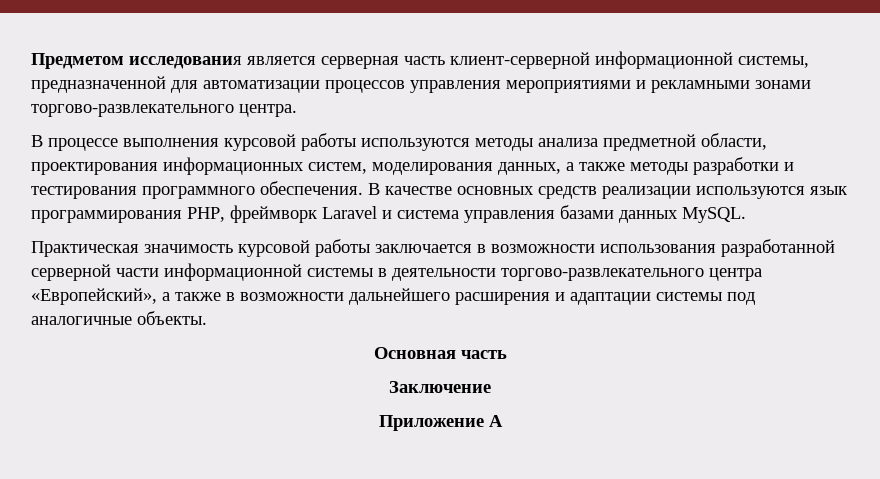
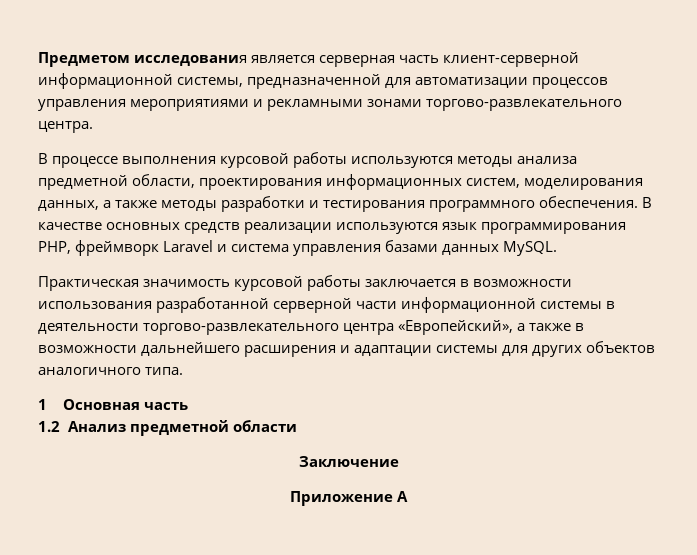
[727,292,755,305] [31,311,207,325] [373,347,507,359] под аналогичные объекты. // Основная часть -> [502,341,656,357] [38,367,184,375] [38,399,189,410] [38,420,297,436] для других объектов аналогичного типа. // 1 Основная часть // 1.2 Анализ предметной области

